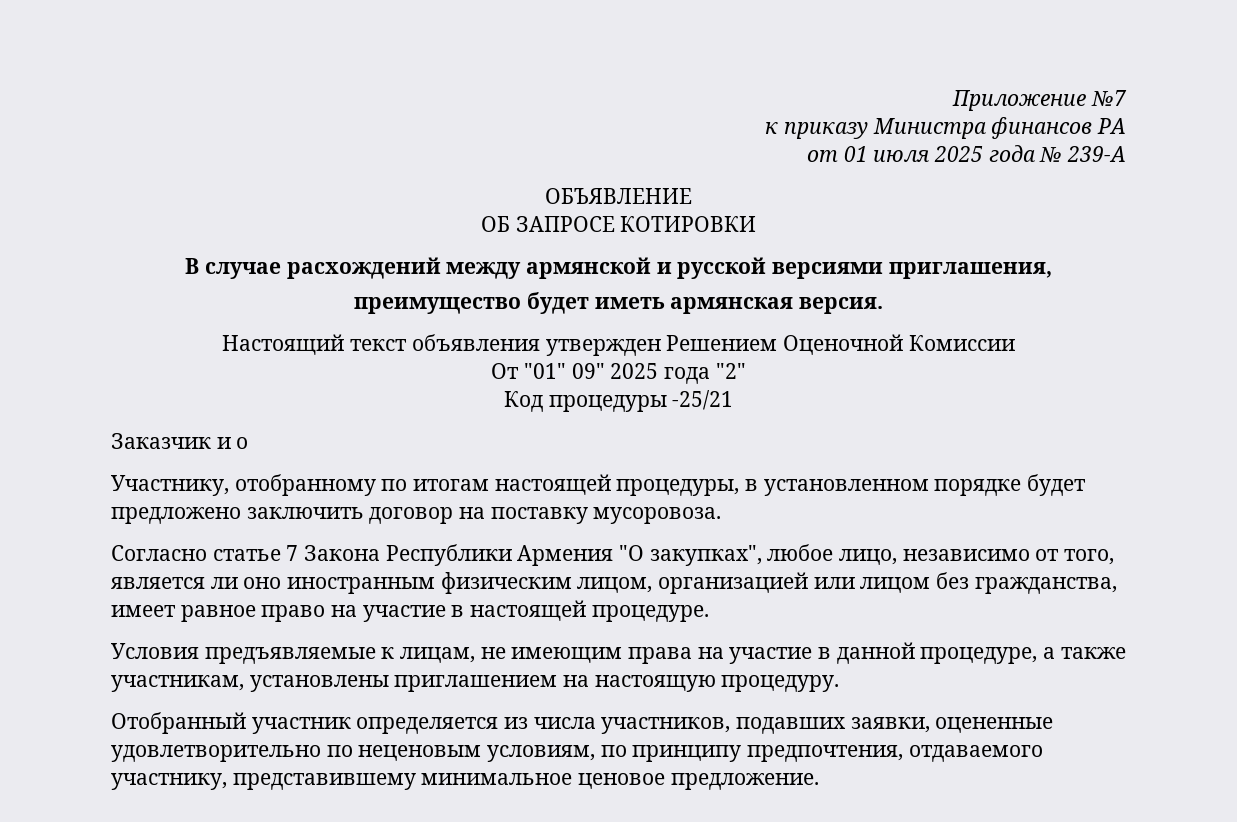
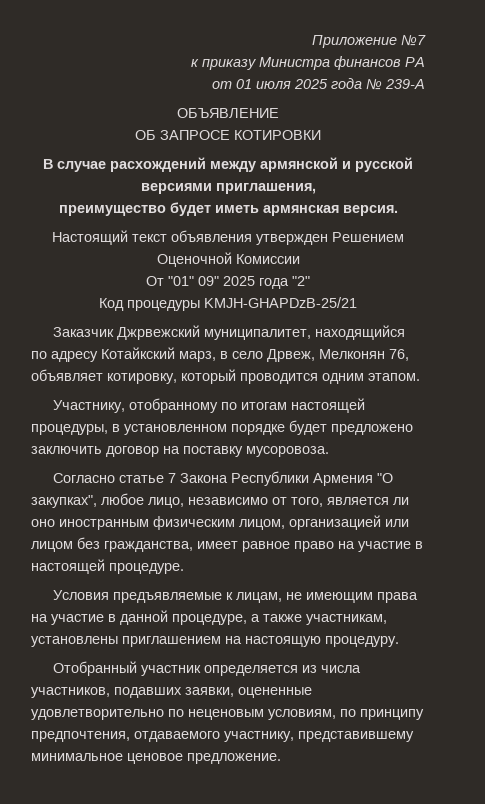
[672,390,734,410] -25/21 -> [204,297,357,308] KMJH-GHAPDzB-25/21
[216,437,249,449] и о -> [117,325,406,340] [31,347,409,362] [31,369,420,384] Джрвежский муниципалитет, находящийся по адресу Котайкский марз, в село Дрвеж, Мелконян 76, объявляет котировку, который проводится одним этапом.

